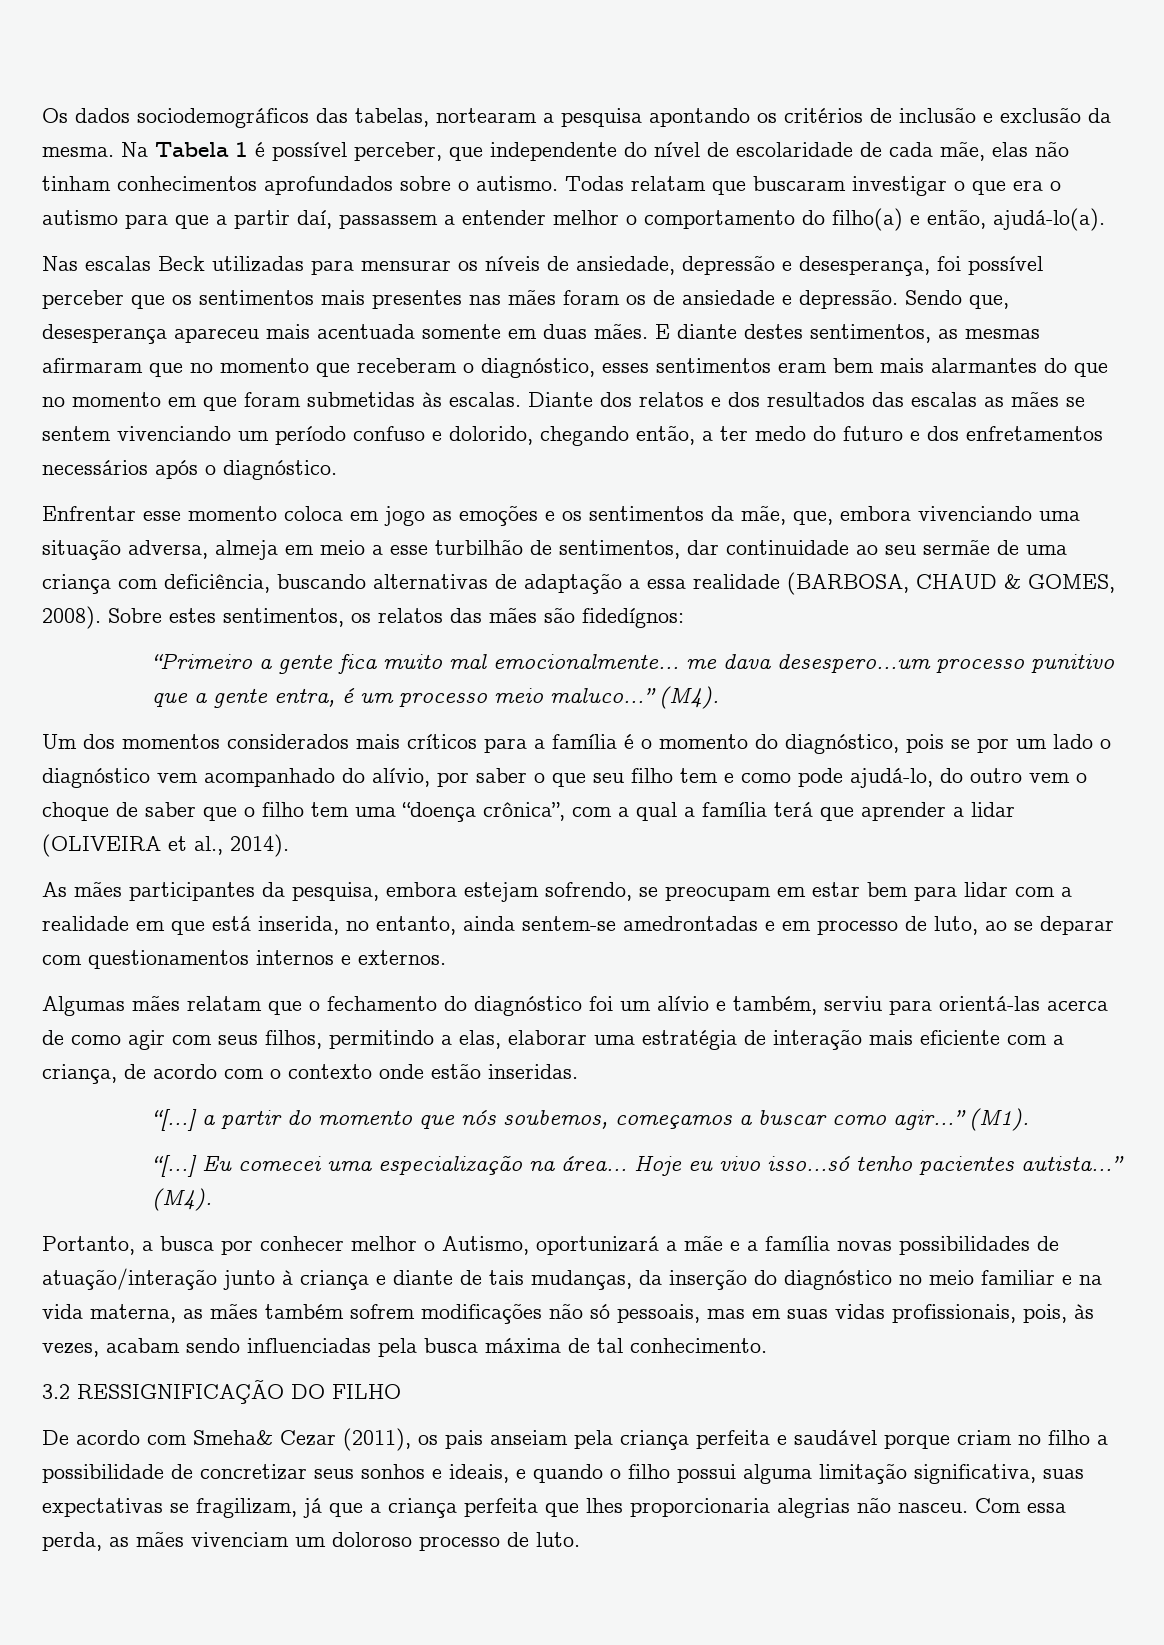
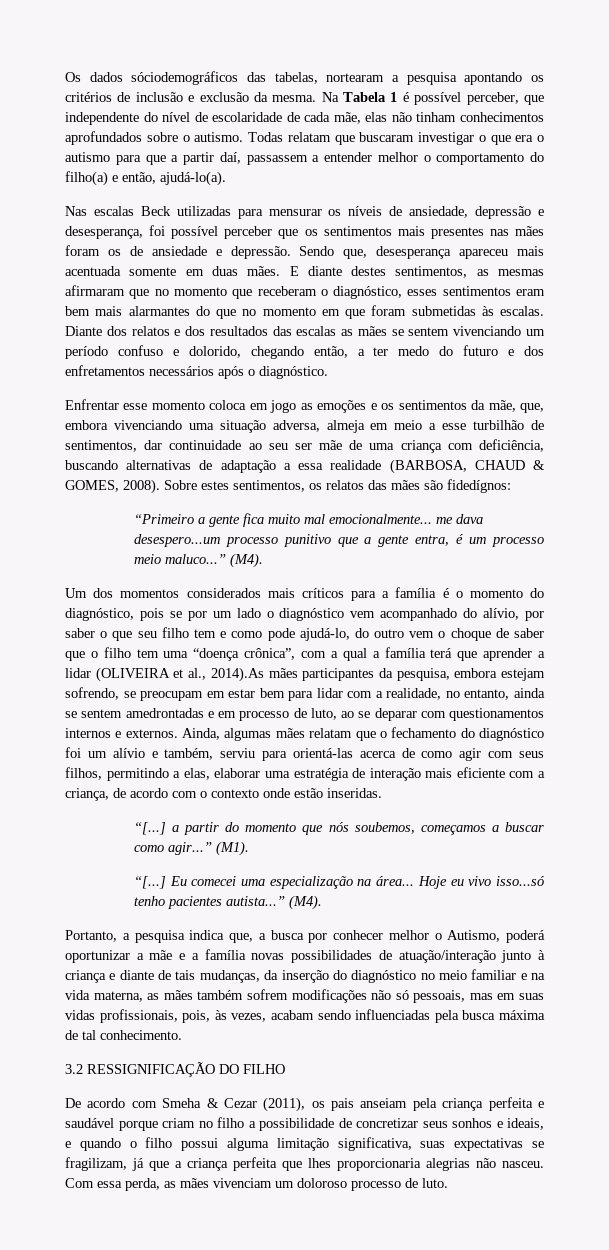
[137,108,309,128] sociodemográficos -> [131,71,239,85] sóciodemográficos
[923,539,990,555] sermãe -> [294,440,343,450] ser mãe
[230,834,289,857] [42,882,67,897] 2014). // As -> [210,667,264,682] 2014).As
[42,916,339,935] realidade em que está inserida, -> [386,688,442,700] realidade,
[522,916,616,931] sentem-se -> [65,709,123,718] se sentem
[42,996,125,1016] // Algumas -> [182,728,272,741] Ainda, algumas
(153, 1246) none -> [134,930,266,943] pesquisa indica que, a
[536,1236,659,1255] oportunizará -> [506,930,545,943] [65,950,130,963] poderá oportunizar
[193,1430,273,1445] Smeha& -> [162,1098,219,1108] Smeha &

